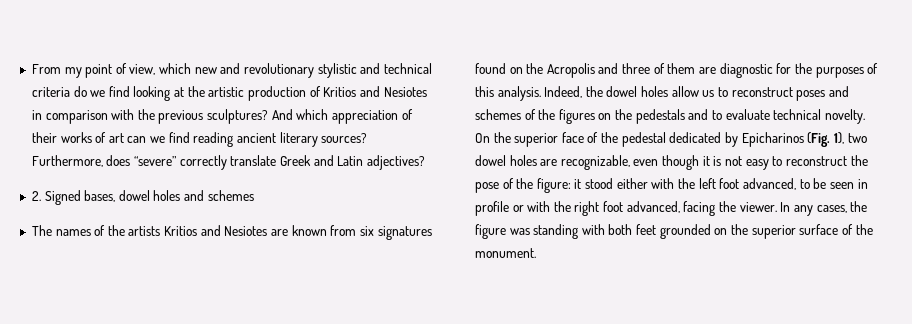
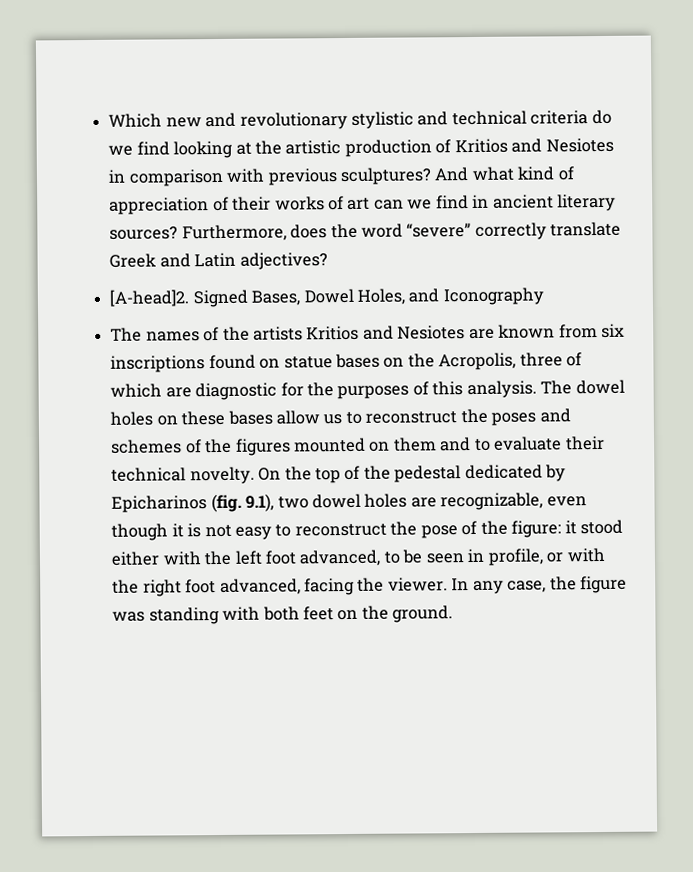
[31,63,192,78] From my point of view, which -> [108,113,163,128] Which
[137,109,155,120] the -> (266, 175) none
[296,109,329,120] which -> [471,166,574,182] what kind of
[193,132,234,147] reading -> [472,194,490,209] in
(131, 160) none -> [330,223,403,239] the word
[31,190,254,205] 2. Signed bases, dowel holes and schemes -> [109,287,544,308] [A-head]2. Signed Bases, Dowel Holes, and Iconography
[377,226,432,240] signatures -> [110,355,206,373] inscriptions
[526,63,619,78] the Acropolis and -> [283,352,517,371] statue bases on the Acropolis,
[667,63,696,74] them -> [110,383,163,398] which
[544,86,669,98] Indeed, the dowel holes -> [540,379,625,395] [110,410,273,426] The dowel holes on these bases
(793, 92) none -> [460,408,488,424] the
[598,109,685,124] on the pedestals -> [293,437,437,453] mounted on them
(770, 114) none -> [565,435,605,451] their
[514,132,584,147] superior face -> [314,468,341,484] top
[807,132,844,147] (Fig. 1), -> [210,493,275,513] (fig. 9.1),
[474,201,509,216] profile -> [487,548,544,566] profile,
[816,205,847,213] cases, -> [507,580,547,593] case,
[659,224,873,239] [474,248,536,258] grounded on the superior surface of the monument. -> [337,605,454,623] on the ground.

